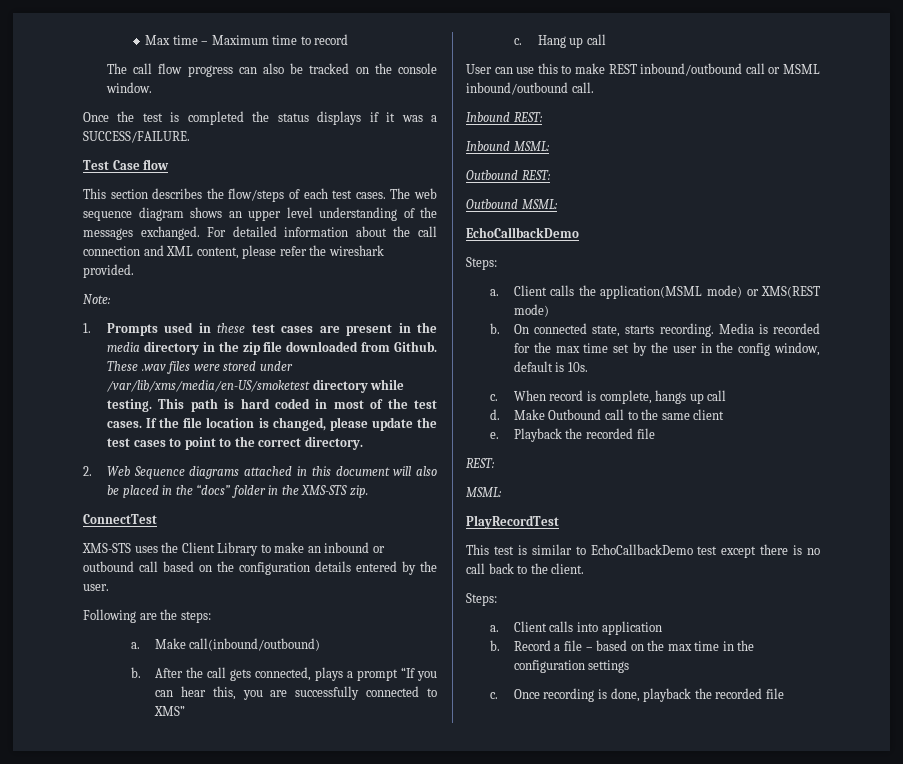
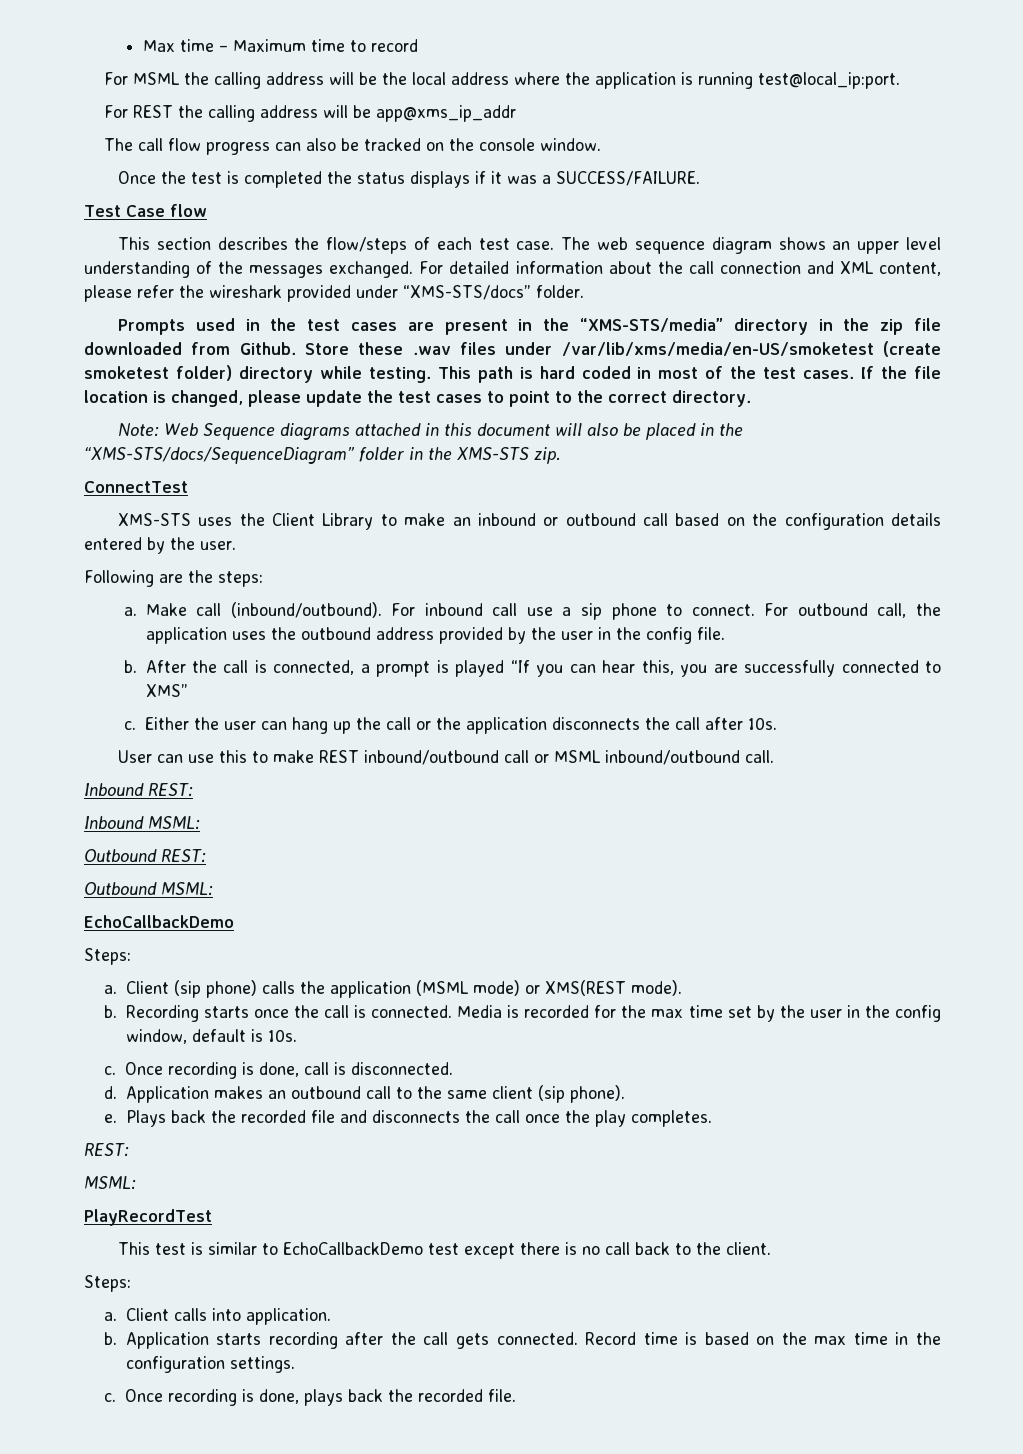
(349, 39) none -> [103,72,900,89] [103,105,516,122] // For MSML the calling address will be the local address where the application is running test@local_ip:port. // For REST the calling address will be app@xms_ip_addr
[355,192,386,199] cases. -> [516,241,555,250] case.
[83,264,134,278] [83,294,111,304] [83,323,91,333] provided. // Note: // 1. -> [287,285,584,302] provided under “XMS-STS/docs” folder. //
[217,323,246,333] these -> [270,318,297,331] the
[106,342,140,352] media -> [579,318,723,332] “XMS-STS/media”
[106,361,293,374] [106,380,310,392] These .wav files were stored under /var/lib/xms/media/en-US/smoketest -> [305,341,941,357] [84,365,232,381] Store these .wav files under /var/lib/xms/media/en-US/smoketest (create smoketest folder)
[83,466,92,476] 2. -> [117,423,159,437] Note:
[196,484,231,495] “docs” -> [84,447,355,464] “XMS-STS/docs/SequenceDiagram”
[189,638,321,651] [130,667,398,681] call(inbound/outbound) // b. After the call gets connected, plays a prompt -> [196,602,942,620] [145,627,725,644] [123,660,505,677] call (inbound/outbound). For inbound call use a sip phone to connect. For outbound call, the application uses the outbound address provided by the user in the config file. // b. After the call is connected, a prompt is played
[537,34,606,48] Hang up call -> [144,717,777,734] Either the user can hang up the call or the application disconnects the call after 10s.
[550,285,703,299] calls the application(MSML -> [173,980,469,998] (sip phone) calls the application (MSML
[513,304,549,317] [489,323,714,337] mode) // b. On connected state, starts recording. -> [630,980,682,996] [103,1005,453,1022] mode). // b. Recording starts once the call is connected.
[513,390,727,404] When record is complete, hangs up call -> [124,1062,453,1079] Once recording is done, call is disconnected.
[513,409,602,420] Make Outbound -> [125,1086,361,1103] Application makes an outbound
(725, 414) none -> [537,1085,625,1103] (sip phone).
[513,428,655,442] Playback the recorded file -> [125,1110,712,1127] Plays back the recorded file and disconnects the call once the play completes.
[601,621,662,635] [489,640,593,651] application // b. Record a file – -> [245,1308,331,1325] [103,1332,698,1349] application. // b. Application starts recording after the call gets connected. Record time is
[588,660,630,673] [489,688,784,702] settings // c. Once recording is done, playback the recorded file -> [229,1356,295,1373] [103,1389,516,1406] settings. // c. Once recording is done, plays back the recorded file.

